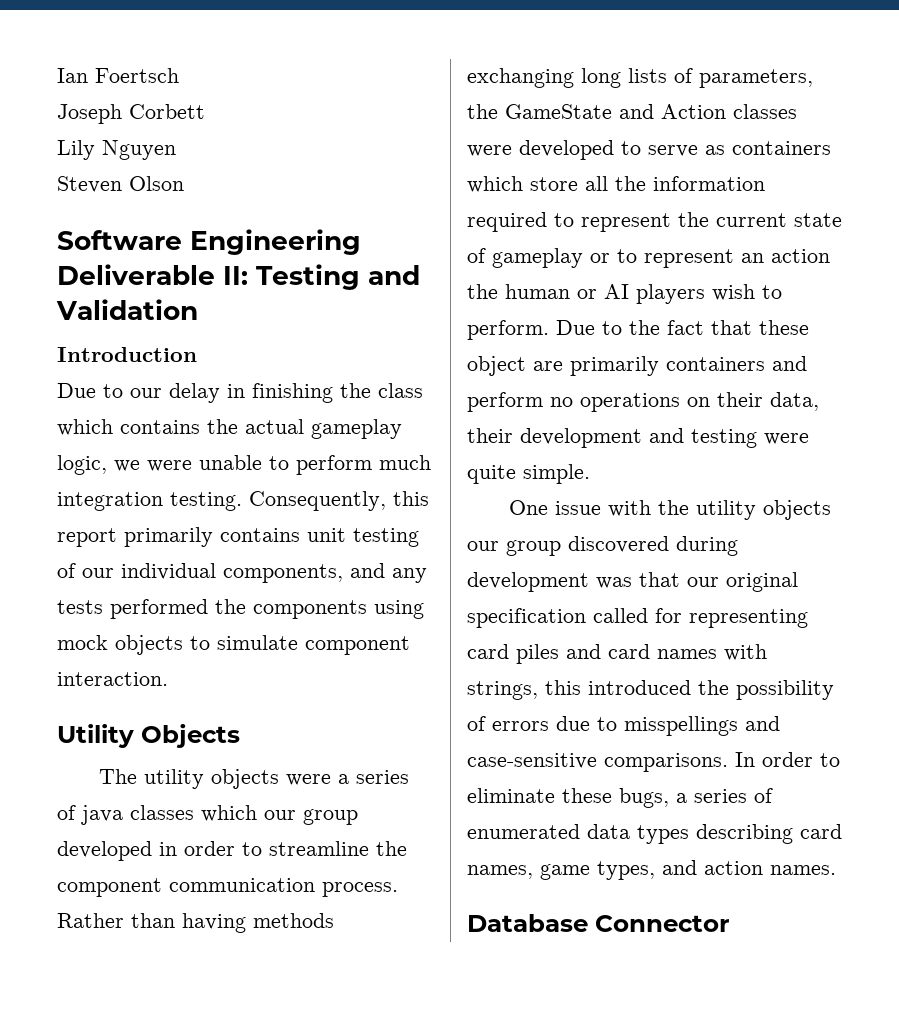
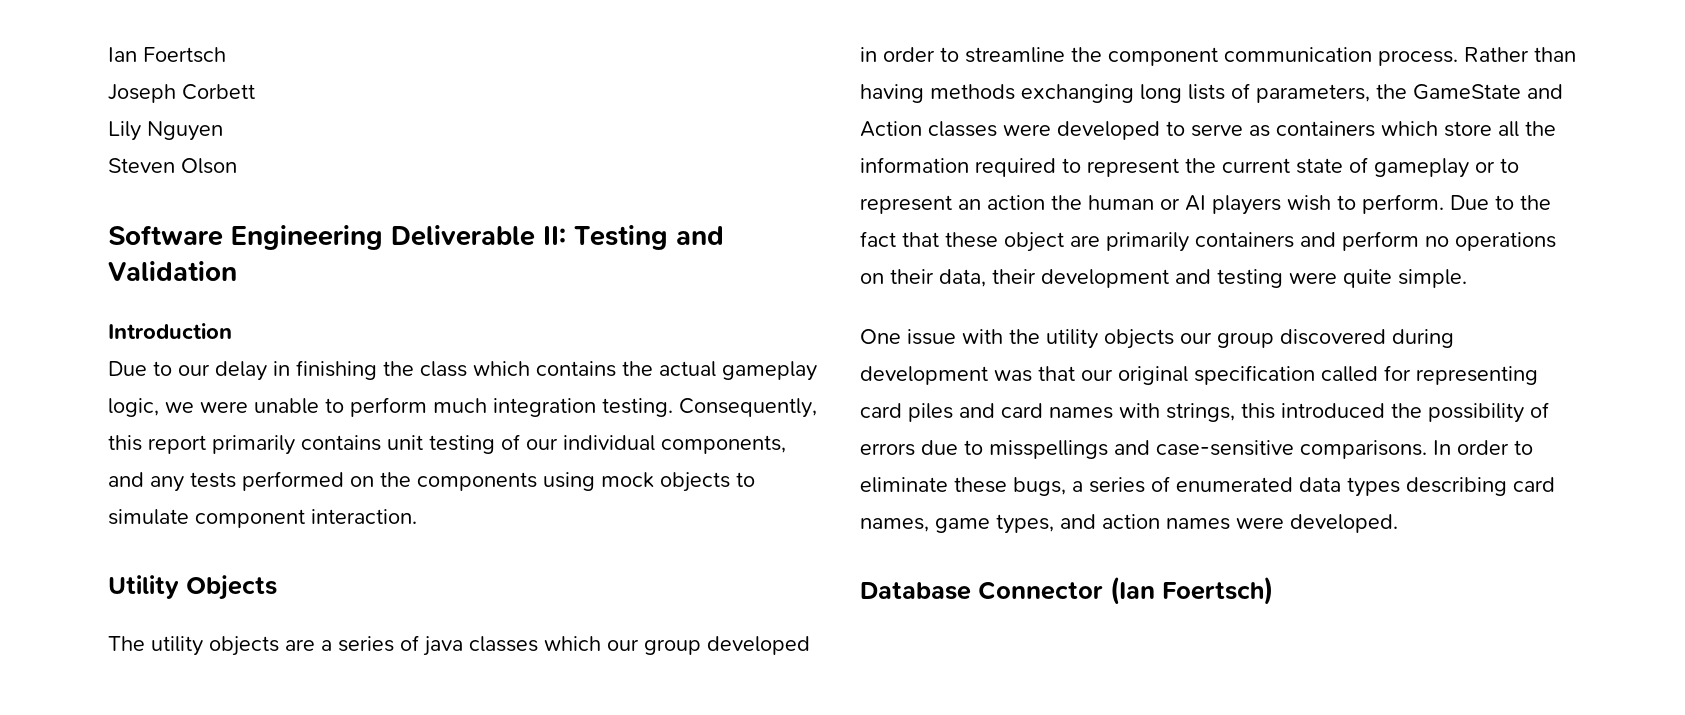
(208, 609) none -> [350,476,374,487] on
[286,774,332,786] were -> [285,639,315,651] are
[770,865,836,875] names. -> [1166,514,1398,533] names were developed.
(730, 923) none -> [1110,576,1273,605] (Ian Foertsch)

